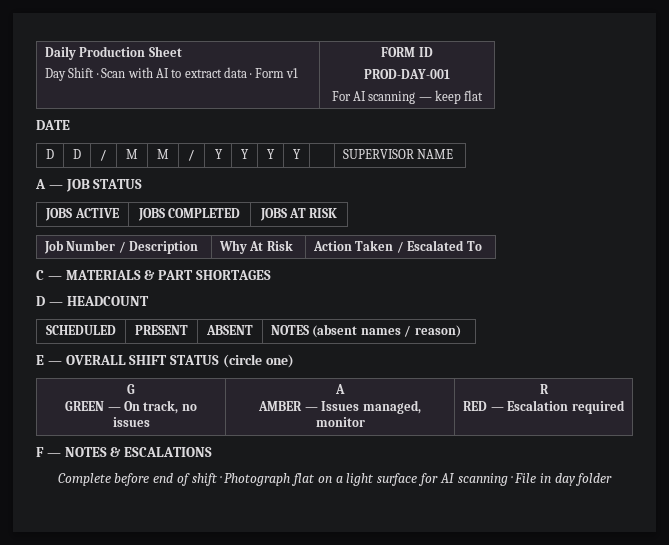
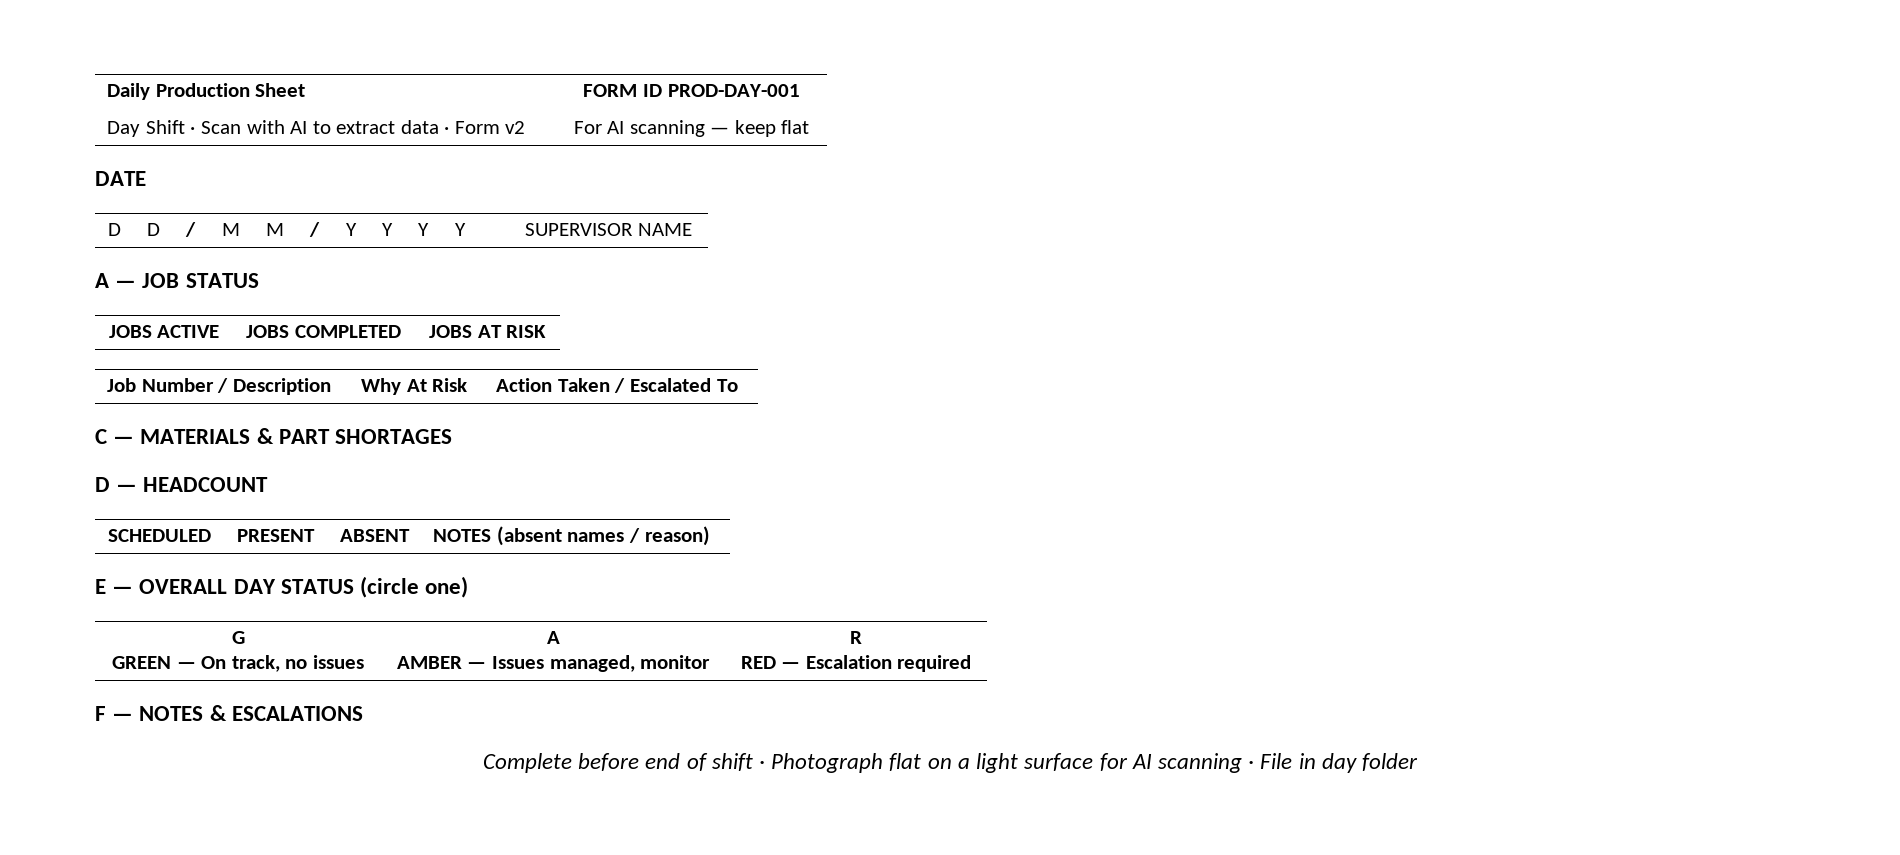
[286,68,299,78] v1 -> [505,121,526,134] v2
(433, 52) // -> (662, 90) none
[129,355,168,365] SHIFT -> [233,579,276,594] DAY

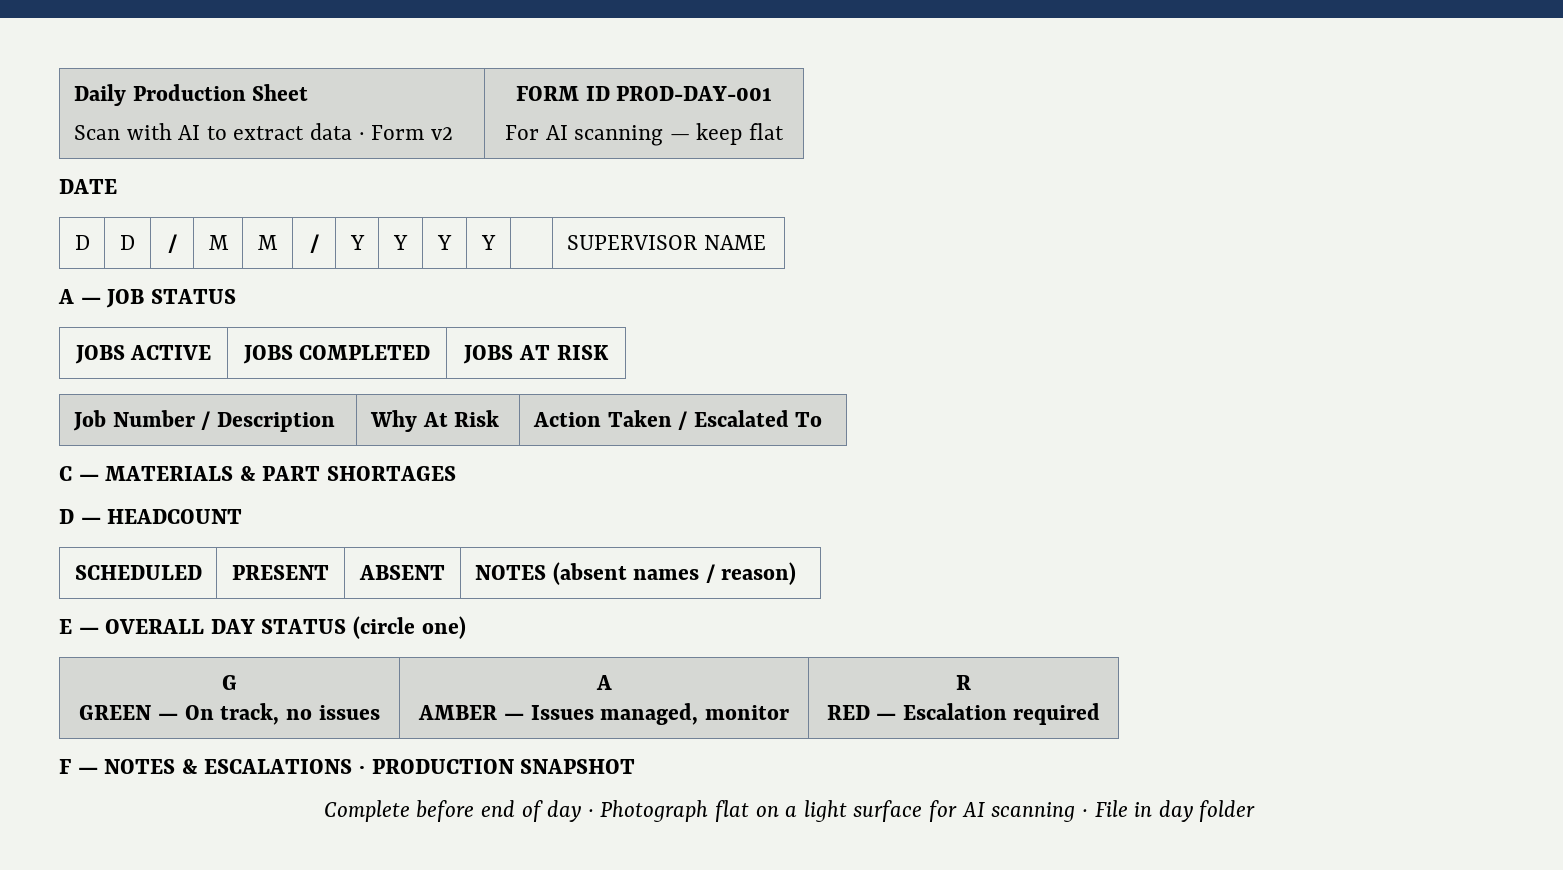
[107,120,196,137] Day Shift · -> (309, 92) none
(363, 713) none -> [359,759,636,774] · PRODUCTION SNAPSHOT
[711,753,753,771] shift -> [547,800,582,822] day

